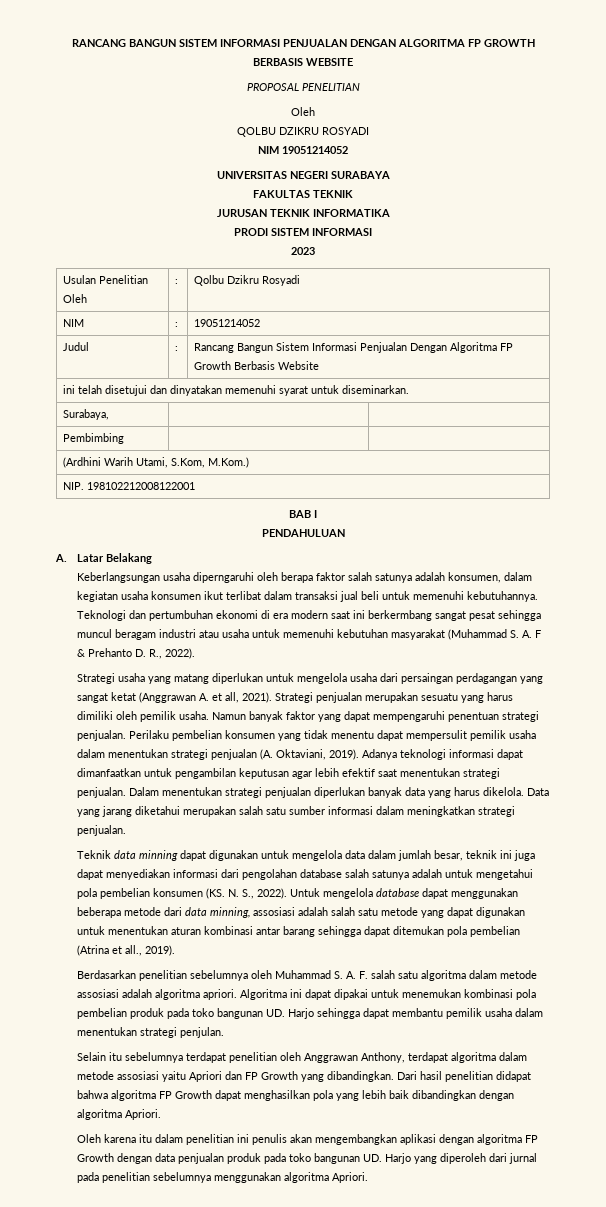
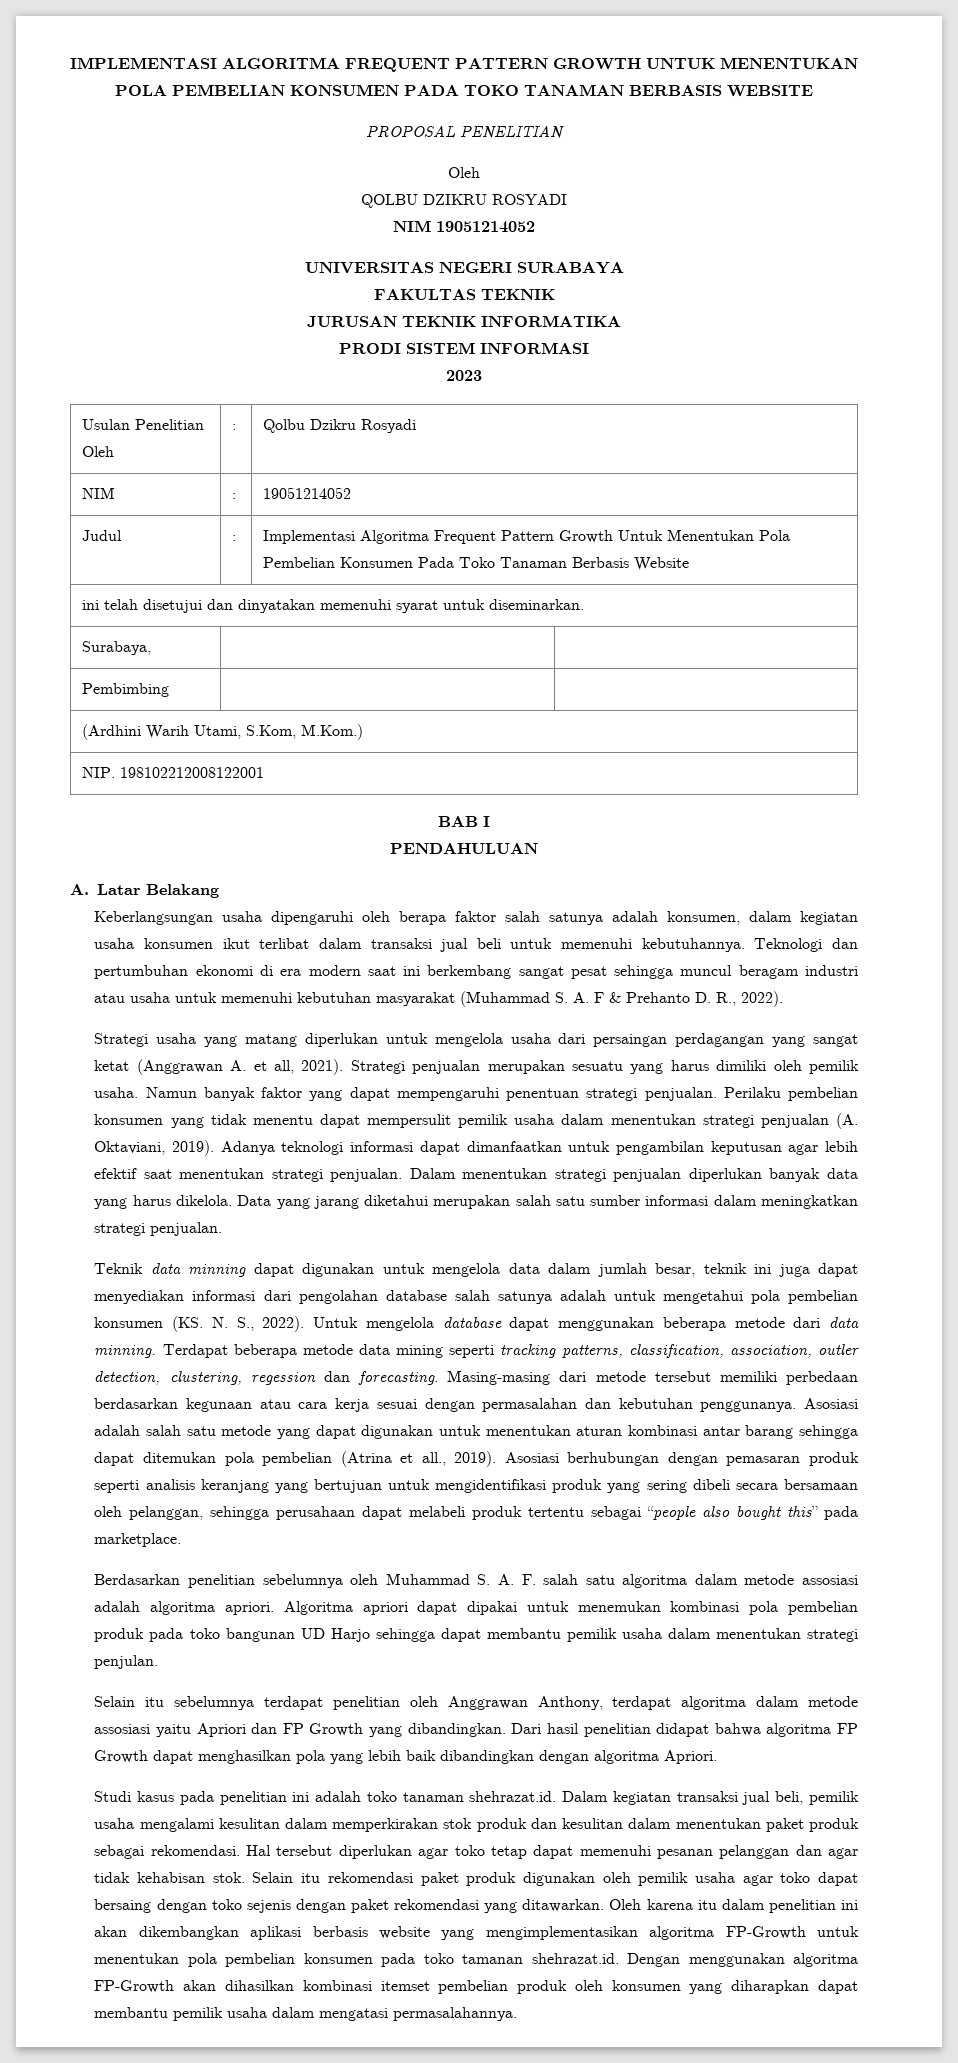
[71,39,535,47] RANCANG BANGUN SISTEM INFORMASI PENJUALAN DENGAN ALGORITMA FP GROWTH -> [70,57,858,72] [115,84,624,96] IMPLEMENTASI ALGORITMA FREQUENT PATTERN GROWTH UNTUK MENENTUKAN POLA PEMBELIAN KONSUMEN PADA TOKO TANAMAN
[193,342,513,353] [193,361,231,370] Rancang Bangun Sistem Informasi Penjualan Dengan Algoritma FP Growth -> [262,529,790,544] [262,557,567,568] Implementasi Algoritma Frequent Pattern Growth Untuk Menentukan Pola Pembelian Konsumen Pada Toko Tanaman
[193,572,255,583] diperngaruhi -> [271,911,354,925] dipengaruhi
[368,610,433,621] berkermbang -> [427,965,512,979] berkembang
[210,907,296,918] minning, assosiasi -> [94,1344,859,1358] [94,1370,858,1385] [94,1398,858,1412] minning. Terdapat beberapa metode data mining seperti tracking patterns, classification, association, outler detection, clustering, regession dan forecasting. Masing-masing dari metode tersebut memiliki perbedaan berdasarkan kegunaan atau cara kerja sesuai dengan permasalahan dan kebutuhan penggunanya. Asosiasi
(176, 950) none -> [504,1452,859,1466] [94,1479,858,1493] [94,1506,858,1520] [94,1533,182,1547] Asosiasi berhubungan dengan pemasaran produk seperti analisis keranjang yang bertujuan untuk mengidentifikasi produk yang sering dibeli secara bersamaan oleh pelanggan, sehingga perusahaan dapat melabeli produk tertentu sebagai “people also bought this” pada marketplace.
[290,989,303,998] ini -> [362,1602,408,1615] apriori
[266,1009,286,1017] UD. -> [300,1628,325,1639] UD
(162, 1114) none -> [94,1791,859,1805] [94,1818,859,1832] [94,1845,858,1859] [94,1872,858,1886] [94,1899,605,1913] Studi kasus pada penelitian ini adalah toko tanaman shehrazat.id. Dalam kegiatan transaksi jual beli, pemilik usaha mengalami kesulitan dalam memperkirakan stok produk dan kesulitan dalam menentukan paket produk sebagai rekomendasi. Hal tersebut diperlukan agar toko tetap dapat memenuhi pesanan pelanggan dan agar tidak kehabisan stok. Selain itu rekomendasi paket produk digunakan oleh pemilik usaha agar toko dapat bersaing dengan toko sejenis dengan paket rekomendasi yang ditawarkan.
[252,1134,539,1145] [77,1153,538,1164] [77,1172,369,1183] penulis akan mengembangkan aplikasi dengan algoritma FP Growth dengan data penjualan produk pada toko bangunan UD. Harjo yang diperoleh dari jurnal pada penelitian sebelumnya menggunakan algoritma Apriori. -> [94,1926,859,1940] [94,1953,858,1967] [94,1980,858,1994] [94,2007,518,2021] akan dikembangkan aplikasi berbasis website yang mengimplementasikan algoritma FP-Growth untuk menentukan pola pembelian konsumen pada toko tamanan shehrazat.id. Dengan menggunakan algoritma FP-Growth akan dihasilkan kombinasi itemset pembelian produk oleh konsumen yang diharapkan dapat membantu pemilik usaha dalam mengatasi permasalahannya.

